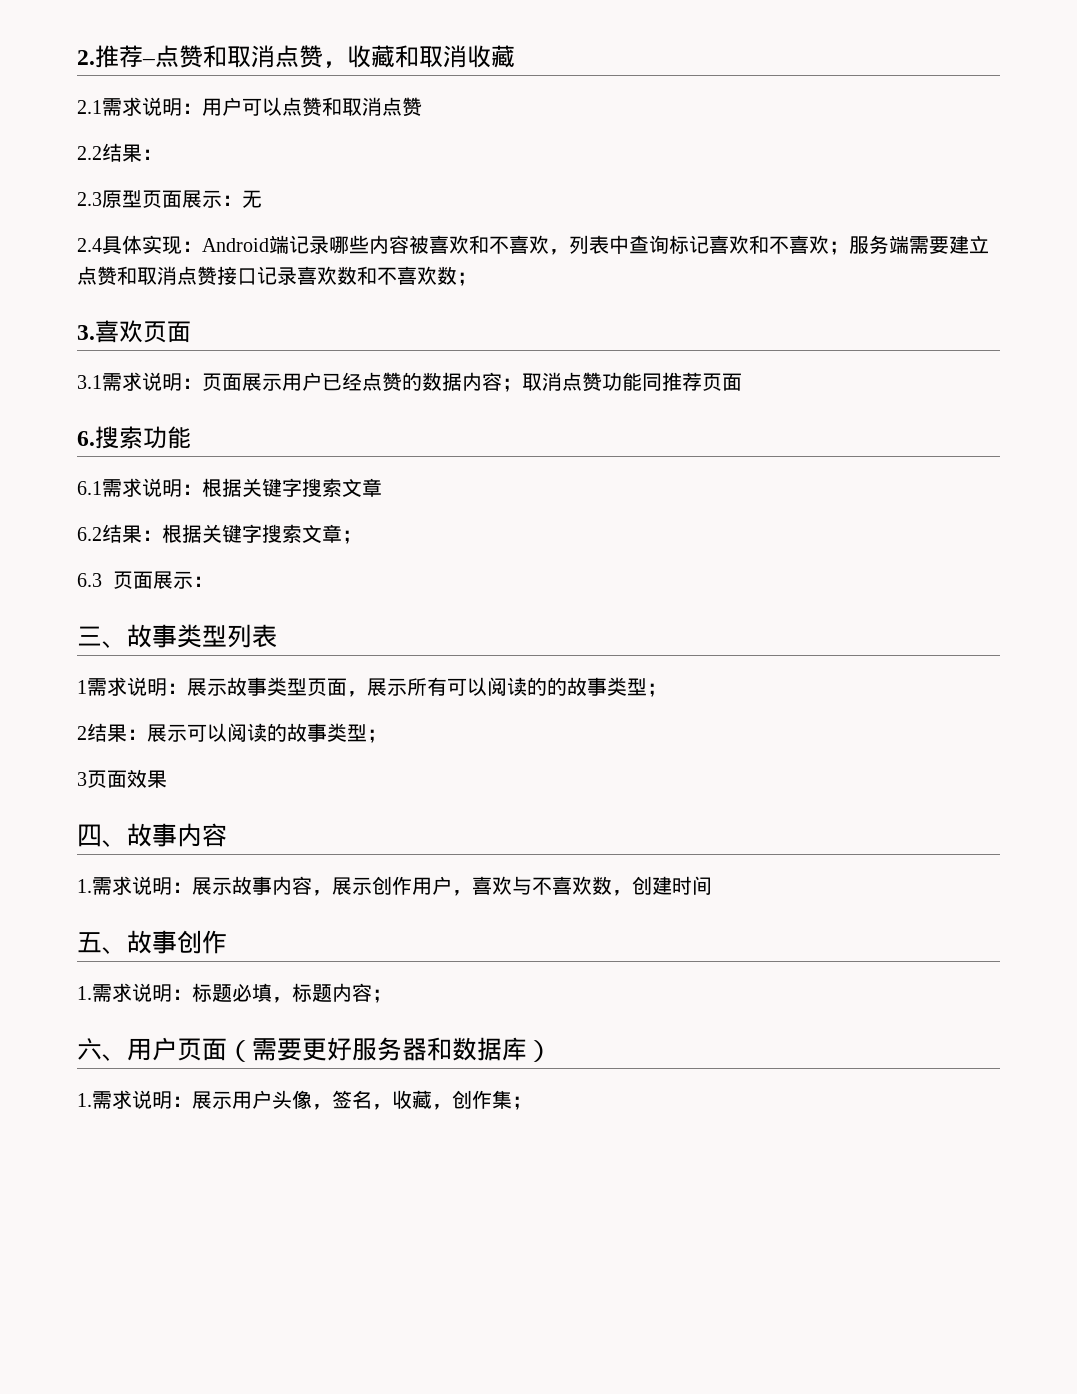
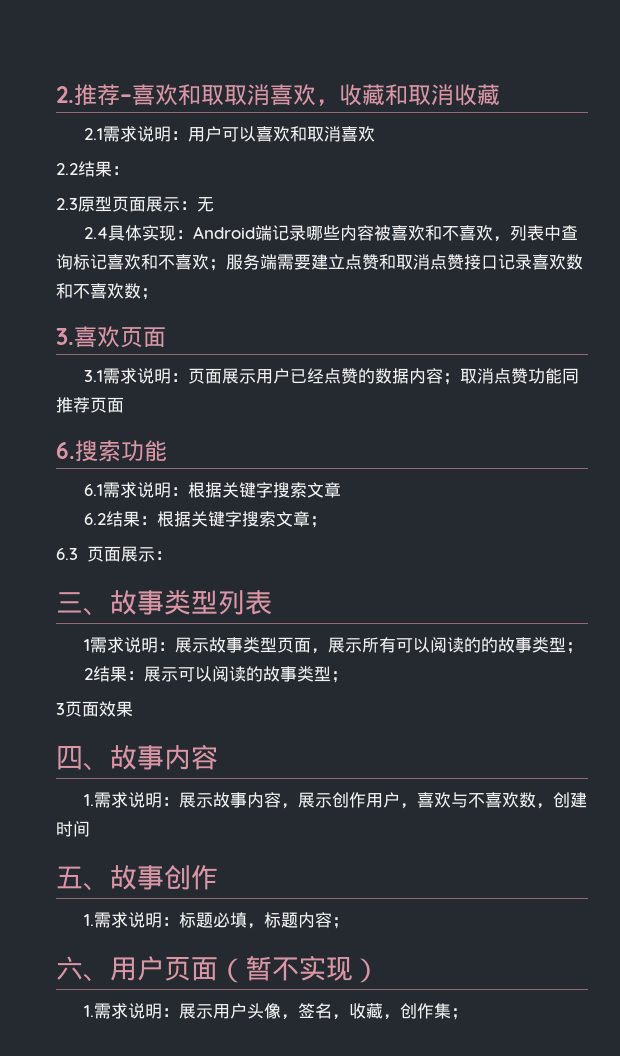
[155,45,323,68] 点赞和取消点赞 -> [132,84,316,106] 喜欢和取取消喜欢
[282,97,422,117] 点赞和取消点赞 -> [255,126,375,142] 喜欢和取消喜欢
[252,1037,527,1061] 需要更好服务器和数据库 -> [245,955,353,981] 暂不实现

